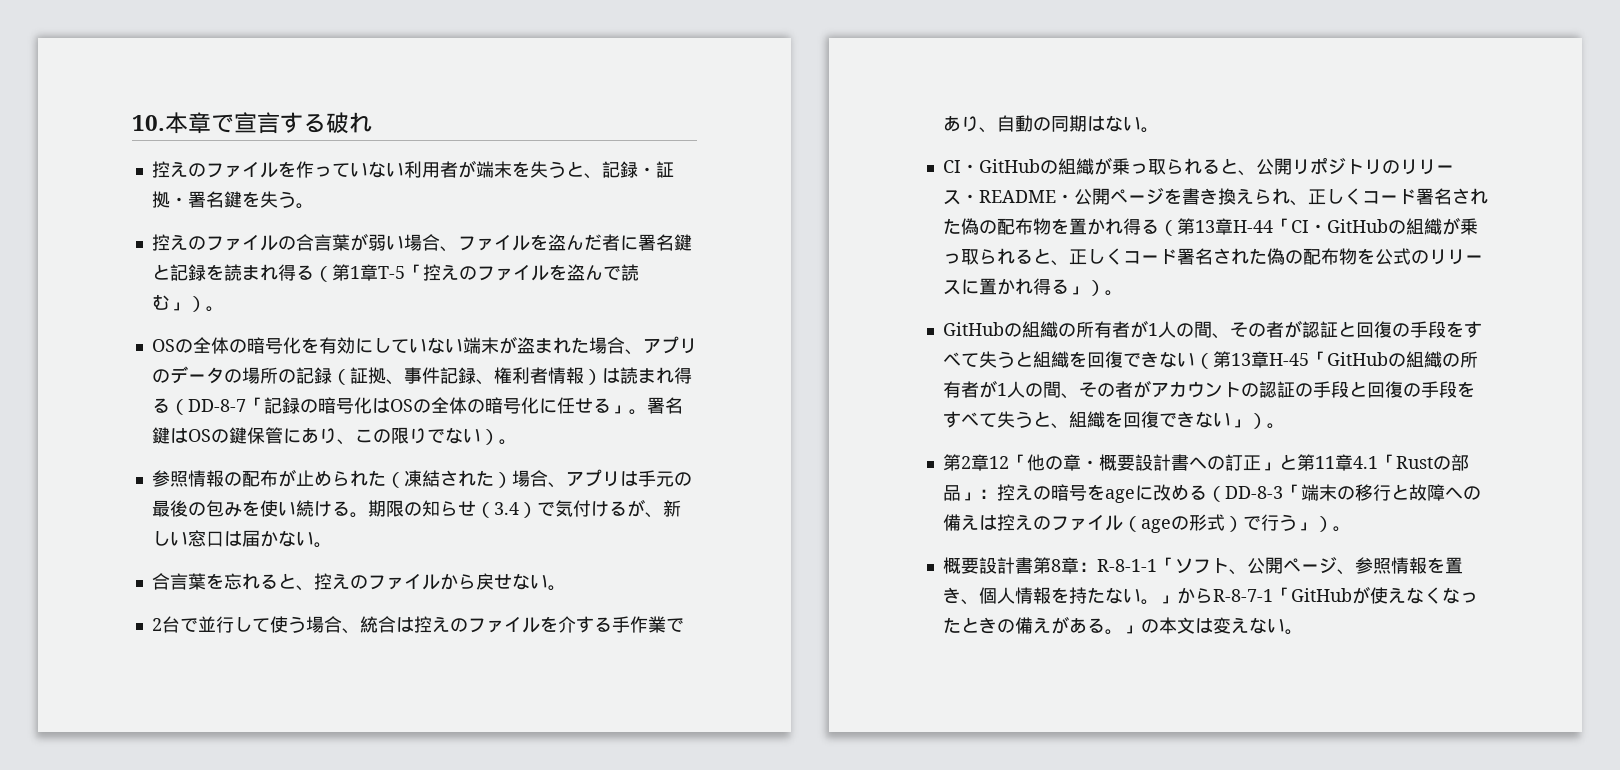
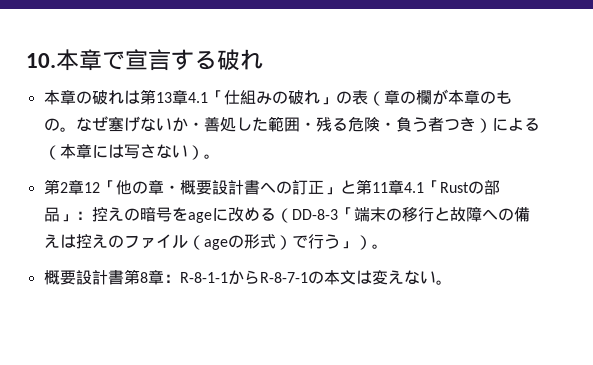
[151,160,674,179] [151,191,314,209] [151,233,692,252] [151,264,639,282] [151,294,224,312] [151,336,697,355] [151,366,692,385] [151,397,683,415] [151,427,517,445] [151,469,692,488] [151,499,681,518] [151,530,332,548] [151,573,566,591] [151,616,684,634] [942,115,1159,133] [942,157,1454,176] [942,188,1488,206] [942,217,1478,236] [942,248,1483,266] [942,278,1123,296] [942,320,1482,339] [942,351,1478,369] [942,380,1475,399] [942,411,1249,429] 控えのファイルを作っていない利用者が端末を失うと、記録・証拠・署名鍵を失う。 // 控えのファイルの合言葉が弱い場合、ファイルを盗んだ者に署名鍵と記録を読まれ得る（第1章T-5「控えのファイルを盗んで読む」）。 // OSの全体の暗号化を有効にしていない端末が盗まれた場合、アプリのデータの場所の記録（証拠、事件記録、権利者情報）は読まれ得る（DD-8-7「記録の暗号化はOSの全体の暗号化に任せる」。署名鍵はOSの鍵保管にあり、この限りでない）。 // 参照情報の配布が止められた（凍結された）場合、アプリは手元の最後の包みを使い続ける。期限の知らせ（3.4）で気付けるが、新しい窓口は届かない。 // 合言葉を忘れると、控えのファイルから戻せない。 // 2台で並行して使う場合、統合は控えのファイルを介する手作業であり、自動の同期はない。 // CI・GitHubの組織が乗っ取られると、公開リポジトリのリリース・README・公開ページを書き換えられ、正しくコード署名された偽の配布物を置かれ得る（第13章H-44「CI・GitHubの組織が乗っ取られると、正しくコード署名された偽の配布物を公式のリリースに置かれ得る」）。 // GitHubの組織の所有者が1人の間、その者が認証と回復の手段をすべて失うと組織を回復できない（第13章H-45「GitHubの組織の所有者が1人の間、その者がアカウントの認証の手段と回復の手段をすべて失うと、組織を回復できない」 -> [43,89,512,106] [43,116,540,133] [43,144,188,160] 本章の破れは第13章4.1「仕組みの破れ」の表（章の欄が本章のもの。なぜ塞げないか・善処した範囲・残る危険・負う者つき）による（本章には写さない
[1156,557,1463,575] [942,586,1478,605] [942,616,1141,635] 「ソフト、公開ページ、参照情報を置き、個人情報を持たない。」からR-8-7-1「GitHubが使えなくなったときの備えがある。」 -> [227,270,308,285] からR-8-7-1

